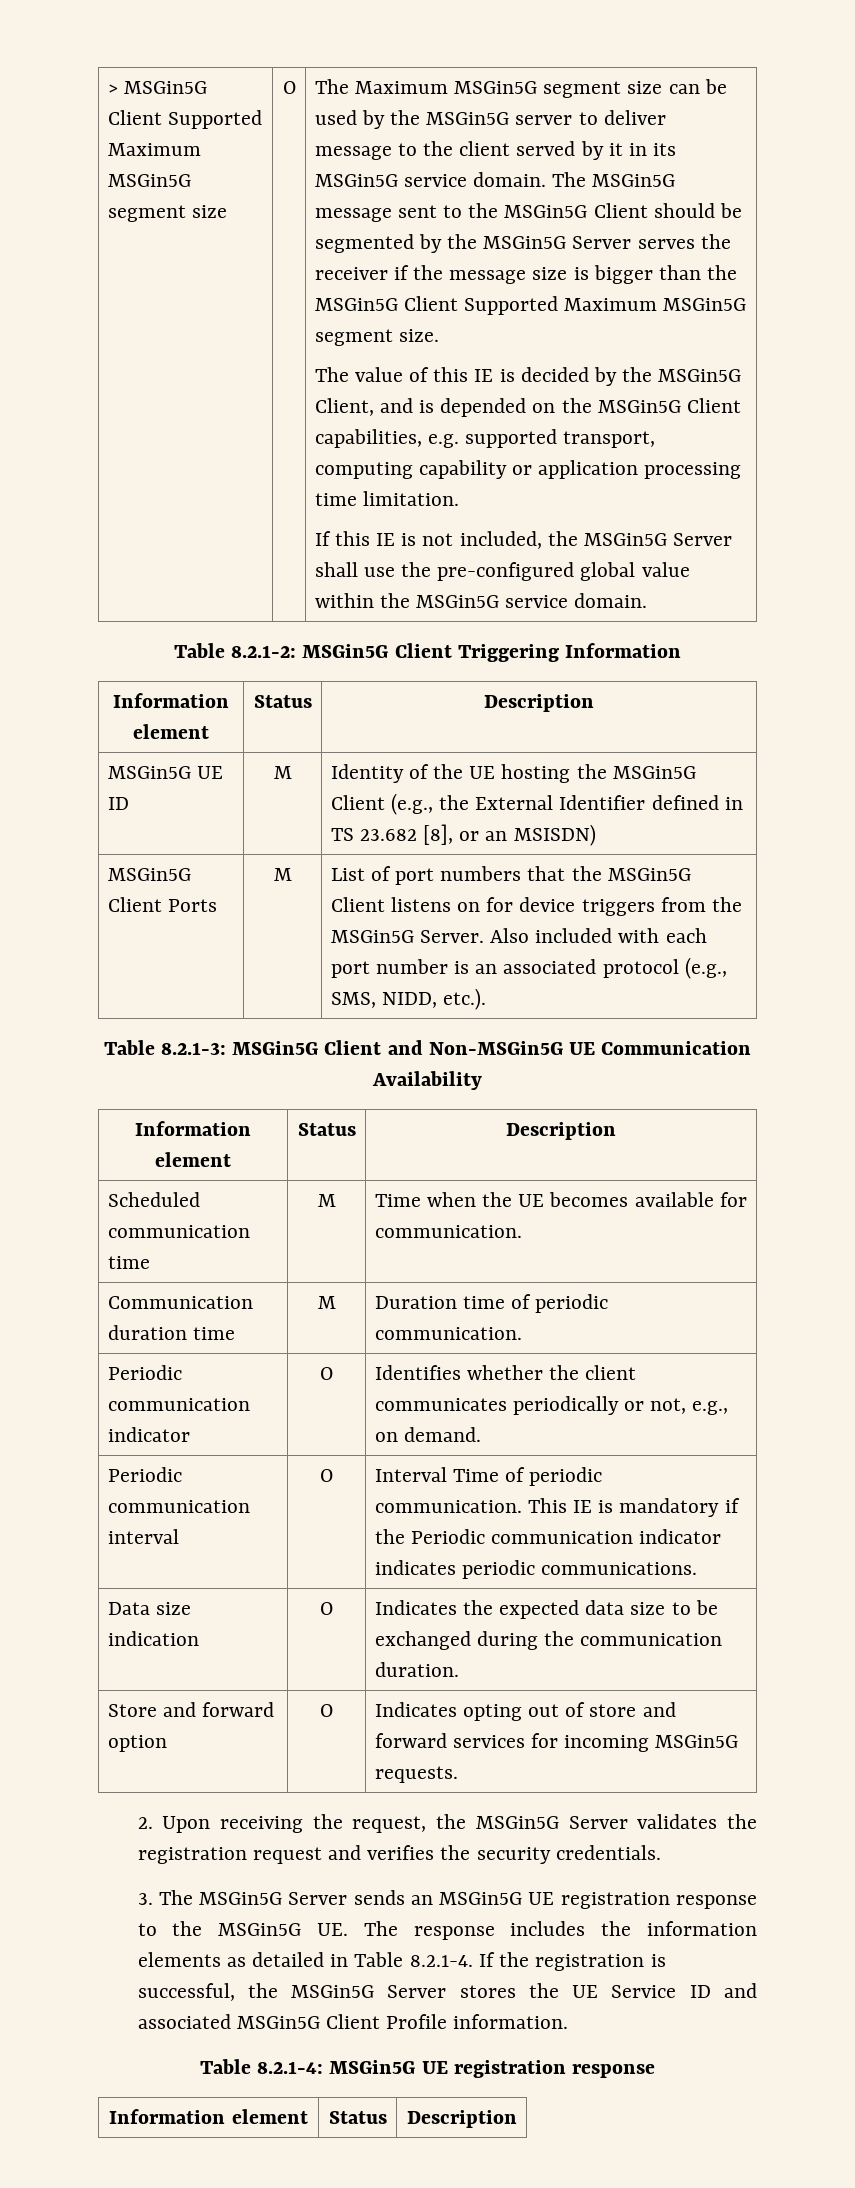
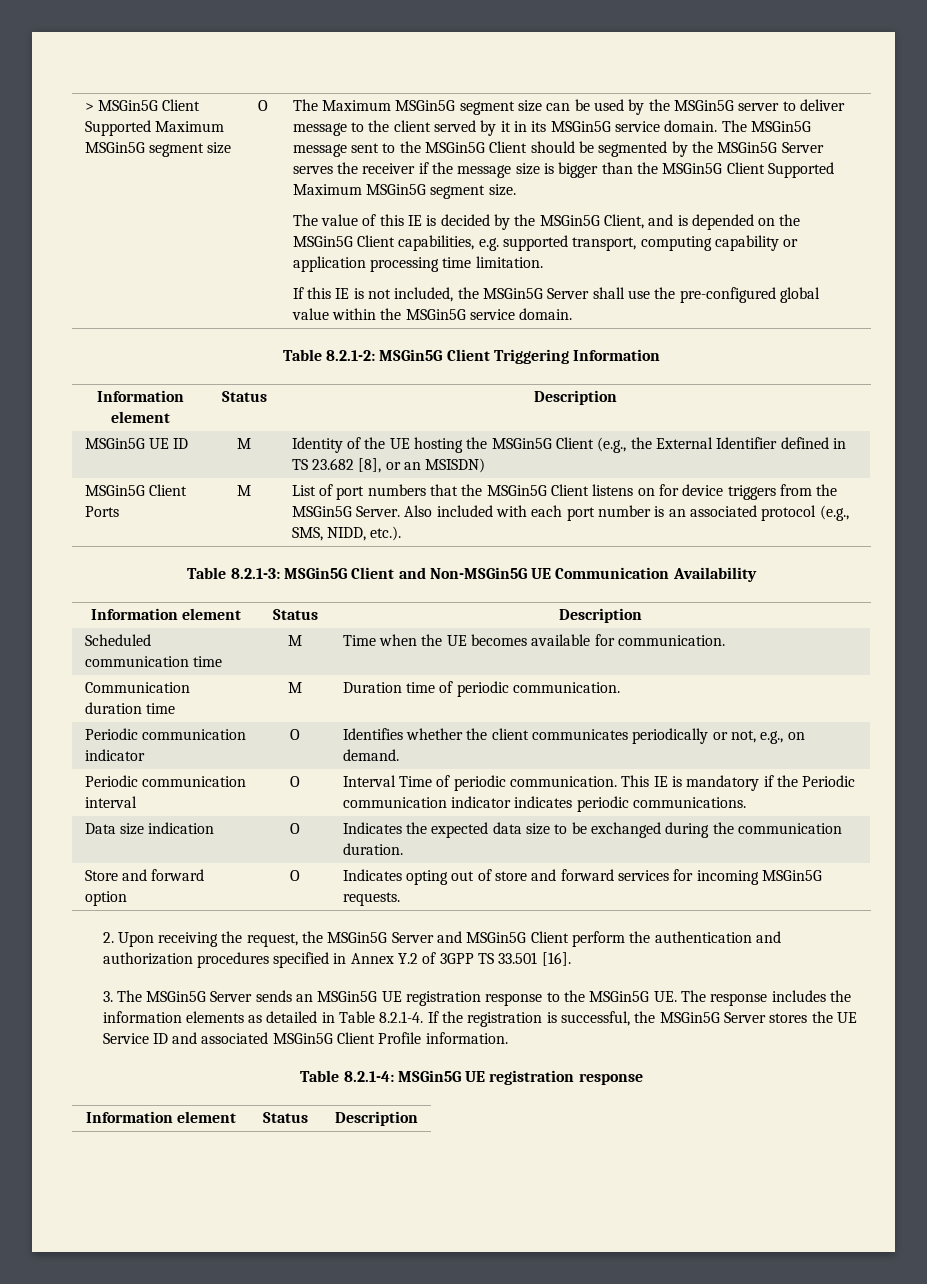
[637,1814,757,1829] [137,1845,661,1864] validates the registration request and verifies the security credentials. -> [437,931,782,947] [102,952,571,968] and MSGin5G Client perform the authentication and authorization procedures specified in Annex Y.2 of 3GPP TS 33.501 [16].

